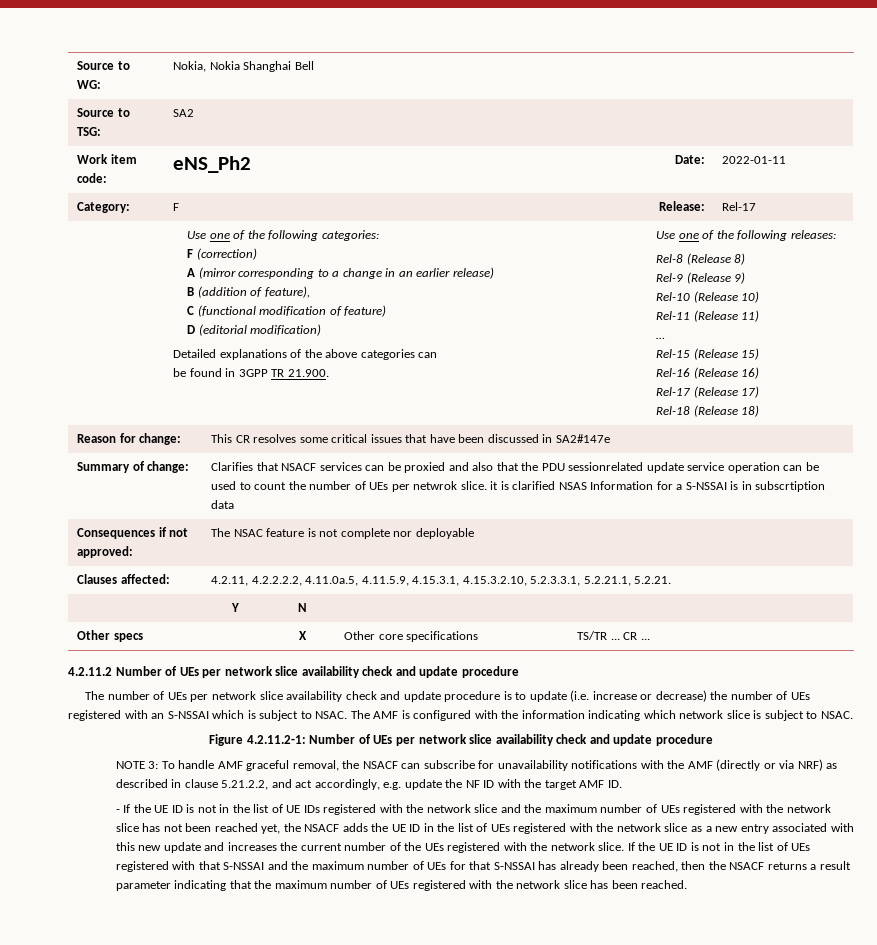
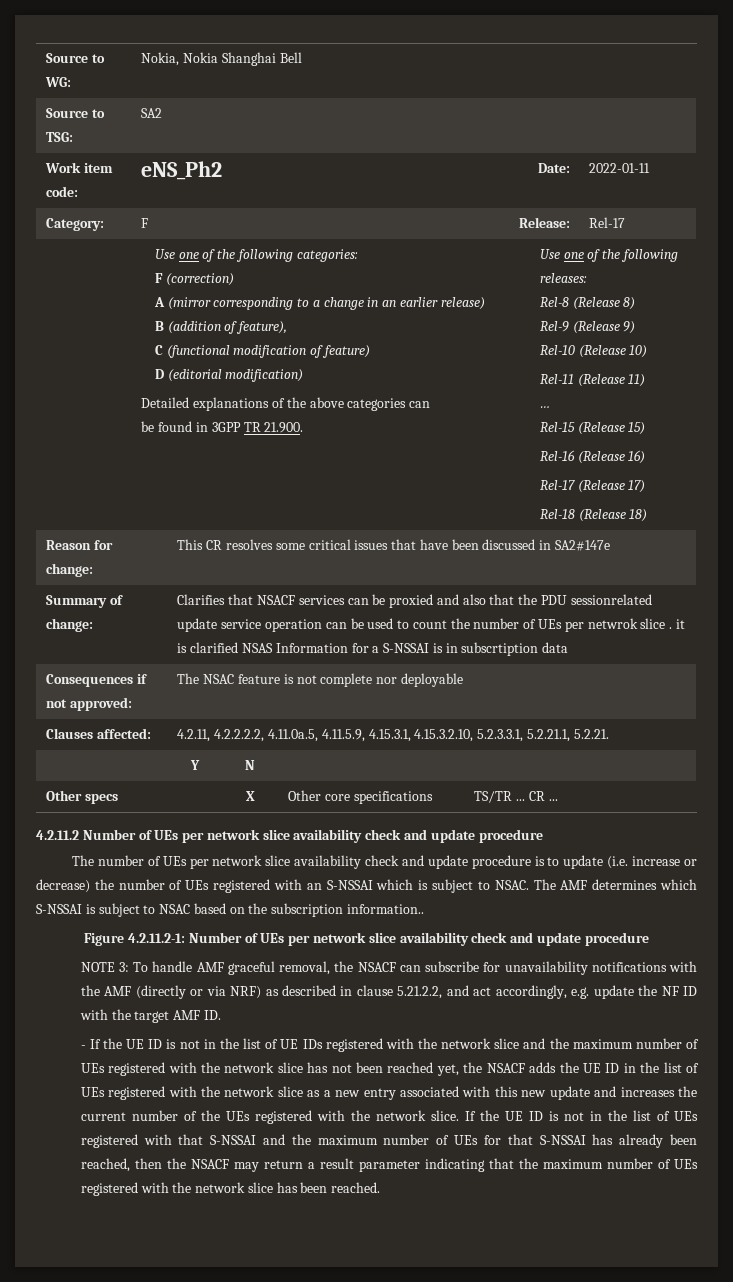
[460,481,487,490] slice. -> [640,618,673,629] slice .
[401,710,853,721] is configured with the information indicating which network slice is subject to NSAC. -> [592,879,697,890] [36,903,425,917] determines which S-NSSAI is subject to NSAC based on the subscription information..
[767,862,807,870] returns -> [233,1160,303,1172] may return

